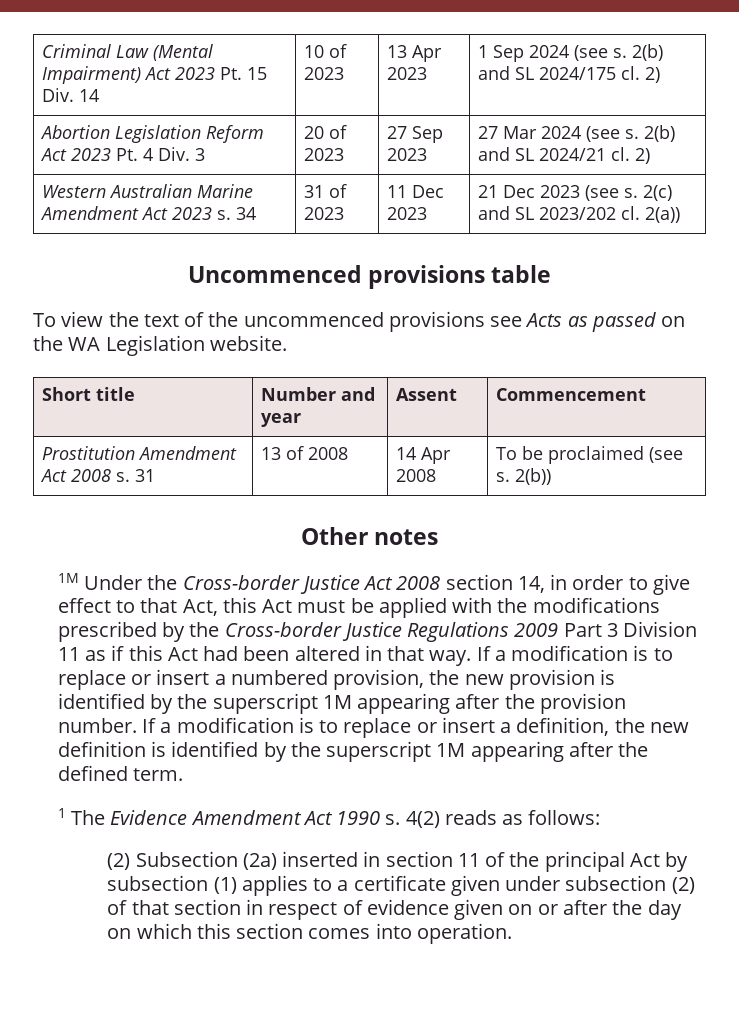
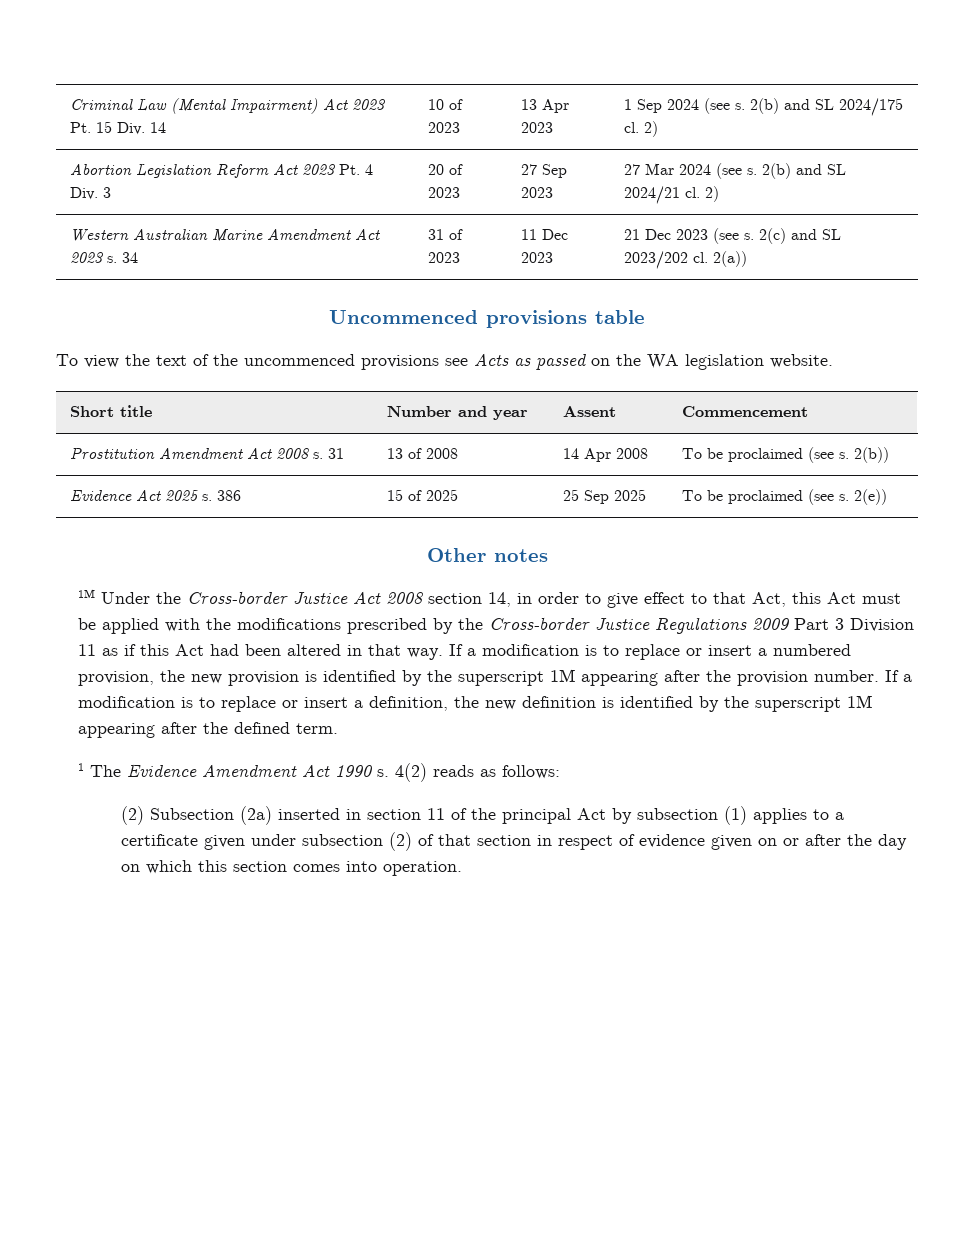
[105,335,205,356] Legislation -> [685,354,764,370] legislation
(552, 476) none -> [69,489,241,501] [386,489,458,501] [562,489,646,504] [681,489,887,505] // Evidence Act 2025 s. 386 | 15 of 2025 | 25 Sep 2025 | To be proclaimed (see s. 2(e))

